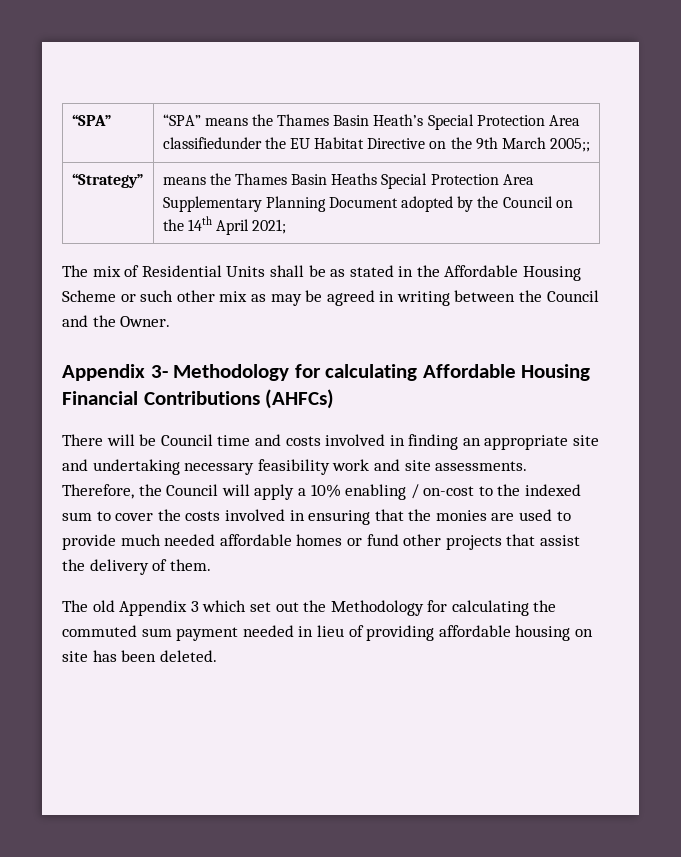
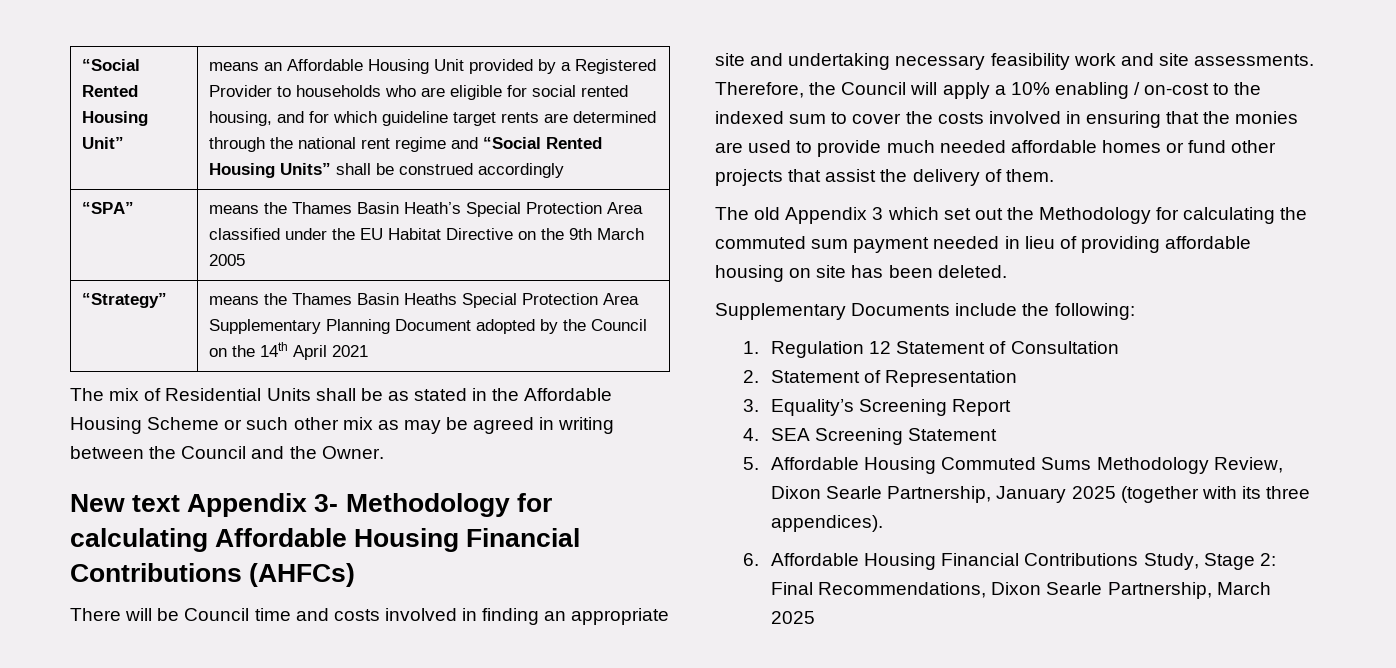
(71, 120) none -> [81,59,140,71] [81,85,138,97] [81,111,148,126] [81,137,124,149] [208,59,656,74] [208,85,628,100] [208,111,656,126] [208,137,602,152] [208,163,564,178] “Social Rented Housing Unit” | means an Affordable Housing Unit provided by a Registered Provider to households who are eligible for social rented housing, and for which guideline target rents are determined through the national rent regime and “Social Rented Housing Units” shall be construed accordingly //
[162,114,201,126] “SPA” -> (134, 208) none
[162,137,262,149] classifiedunder -> [208,228,327,240] classified under
[550,138,591,152] 2005;; -> [208,254,245,266] 2005
[252,219,287,234] 2021; -> [331,345,368,357] 2021
(171, 321) none -> [70,494,181,512] New text
(217, 656) none -> [715,303,1135,320] [743,341,1119,358] [743,370,1018,387] [743,399,1012,416] [743,428,998,445] [743,457,1283,474] [771,486,1311,503] [771,515,884,532] [743,553,1276,570] [771,582,1271,599] [771,611,816,624] // Supplementary Documents include the following: // 1. Regulation 12 Statement of Consultation // 2. Statement of Representation // 3. Equality’s Screening Report // 4. SEA Screening Statement // 5. Affordable Housing Commuted Sums Methodology Review, Dixon Searle Partnership, January 2025 (together with its three appendices). // 6. Affordable Housing Financial Contributions Study, Stage 2: Final Recommendations, Dixon Searle Partnership, March 2025

